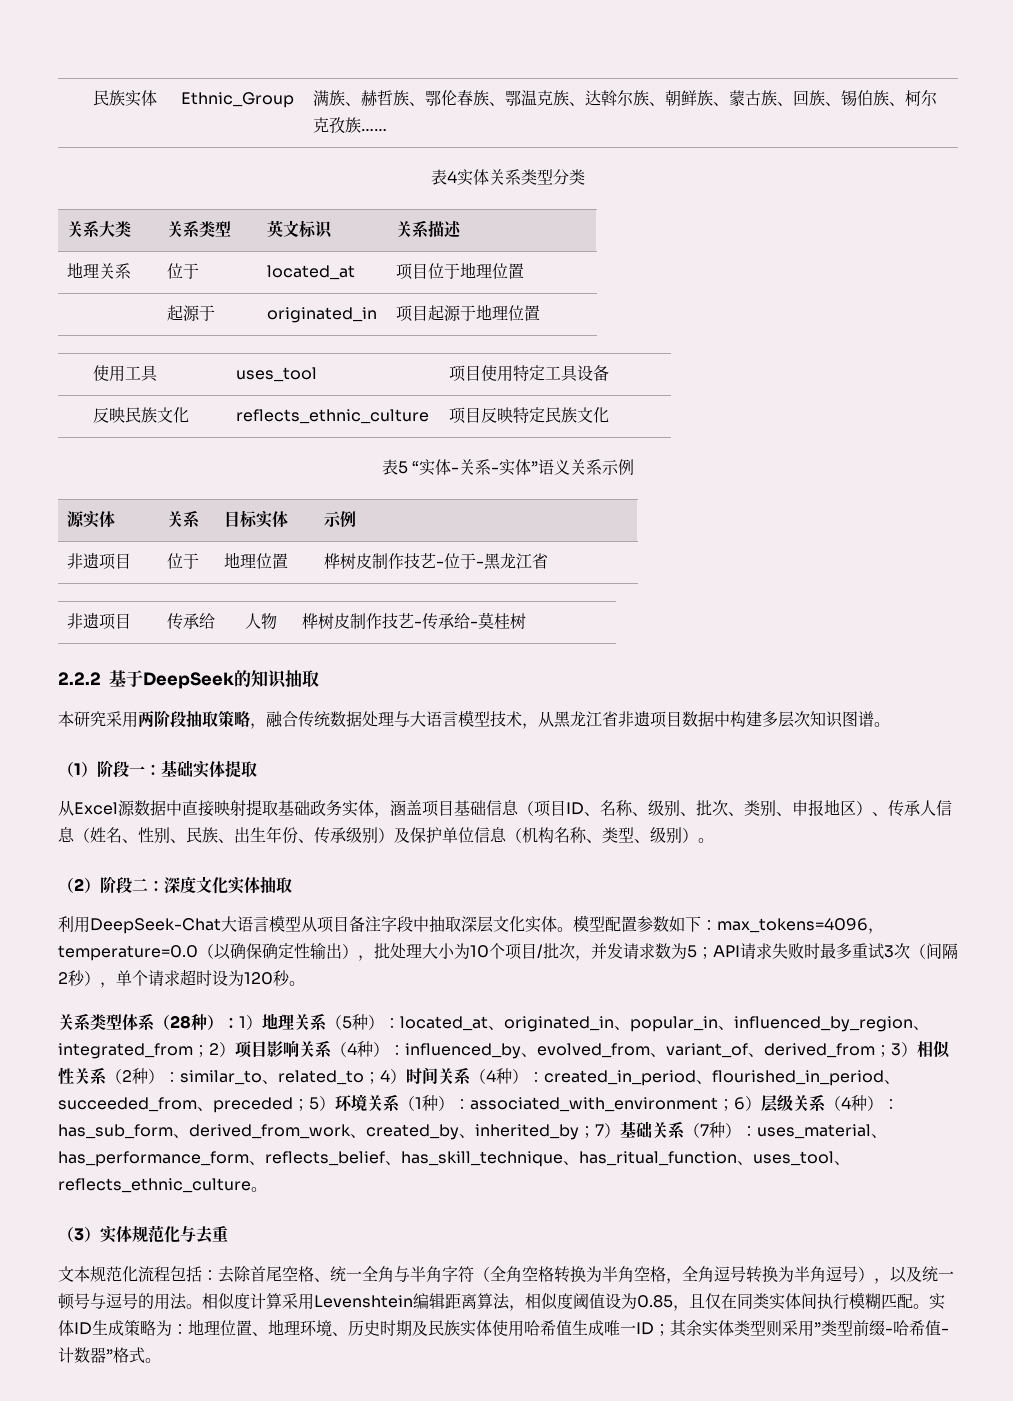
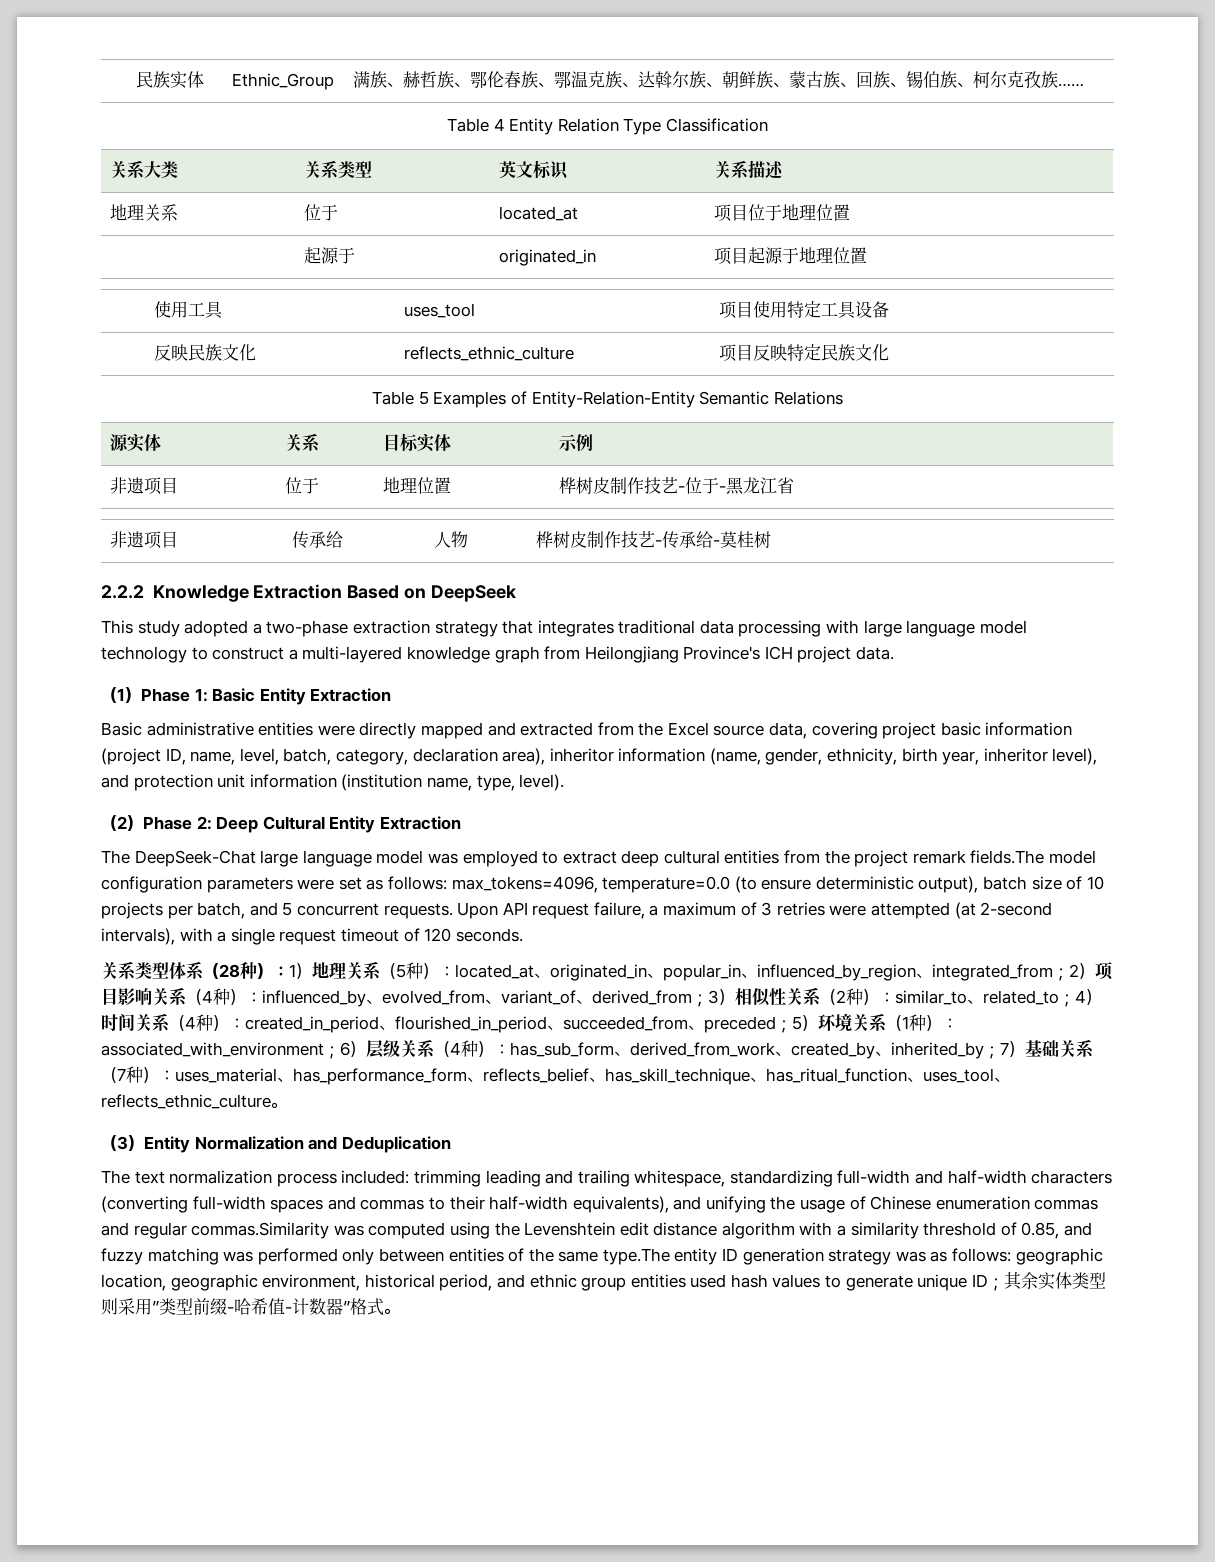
[431,169,585,186] 表4实体关系类型分类 -> [447,118,768,135] Table 4 Entity Relation Type Classification
[381,459,635,476] 表5 “实体-关系-实体”语义关系示例 -> [372,391,843,408] Table 5 Examples of Entity-Relation-Entity Semantic Relations
[109,670,319,689] [58,710,890,729] [58,760,257,778] [58,799,952,818] [58,826,714,844] [58,876,292,894] [58,915,884,934] [58,943,958,961] [58,969,305,988] 基于DeepSeek的知识抽取 // 本研究采用两阶段抽取策略，融合传统数据处理与大语言模型技术，从黑龙江省非遗项目数据中构建多层次知识图谱。 // （1）阶段一：基础实体提取 // 从Excel源数据中直接映射提取基础政务实体，涵盖项目基础信息（项目ID、名称、级别、批次、类别、申报地区）、传承人信息（姓名、性别、民族、出生年份、传承级别）及保护单位信息（机构名称、类型、级别）。 // （2）阶段二：深度文化实体抽取 // 利用DeepSeek-Chat大语言模型从项目备注字段中抽取深层文化实体。模型配置参数如下：max_tokens=4096，temperature=0.0（以确保确定性输出），批处理大小为10个项目/批次，并发请求数为5；API请求失败时最多重试3次（间隔2秒），单个请求超时设为120秒。 -> [152,584,517,602] [101,620,1027,637] [101,646,895,663] [101,687,392,705] [101,722,1073,739] [101,748,1098,765] [101,774,565,791] [101,815,461,833] [101,850,1097,867] [101,876,1104,893] [101,902,1053,919] [101,928,523,945] Knowledge Extraction Based on DeepSeek // This study adopted a two-phase extraction strategy that integrates traditional data processing with large language model technology to construct a multi-layered knowledge graph from Heilongjiang Province's ICH project data. // （1）Phase 1: Basic Entity Extraction // Basic administrative entities were directly mapped and extracted from the Excel source data, covering project basic information (project ID, name, level, batch, category, declaration area), inheritor information (name, gender, ethnicity, birth year, inheritor level), and protection unit information (institution name, type, level). // （2）Phase 2: Deep Cultural Entity Extraction // The DeepSeek-Chat large language model was employed to extract deep cultural entities from the project remark fields.The model configuration parameters were set as follows: max_tokens=4096, temperature=0.0 (to ensure deterministic output), batch size of 10 projects per batch, and 5 concurrent requests. Upon API request failure, a maximum of 3 retries were attempted (at 2-second intervals), with a single request timeout of 120 seconds.
[100,1225,228,1244] [58,1266,954,1284] [58,1292,945,1311] [58,1319,636,1337] 实体规范化与去重 // 文本规范化流程包括：去除首尾空格、统一全角与半角字符（全角空格转换为半角空格，全角逗号转换为半角逗号），以及统一顿号与逗号的用法。相似度计算采用Levenshtein编辑距离算法，相似度阈值设为0.85，且仅在同类实体间执行模糊匹配。实体ID生成策略为：地理位置、地理环境、历史时期及民族实体使用哈希值生成唯一 -> [144,1136,451,1153] [101,1170,1113,1187] [101,1196,1099,1213] [101,1222,1093,1239] [101,1248,1103,1265] [101,1274,968,1291] Entity Normalization and Deduplication // The text normalization process included: trimming leading and trailing whitespace, standardizing full-width and half-width characters (converting full-width spaces and commas to their half-width equivalents), and unifying the usage of Chinese enumeration commas and regular commas.Similarity was computed using the Levenshtein edit distance algorithm with a similarity threshold of 0.85, and fuzzy matching was performed only between entities of the same type.The entity ID generation strategy was as follows: geographic location, geographic environment, historical period, and ethnic group entities used hash values to generate unique

